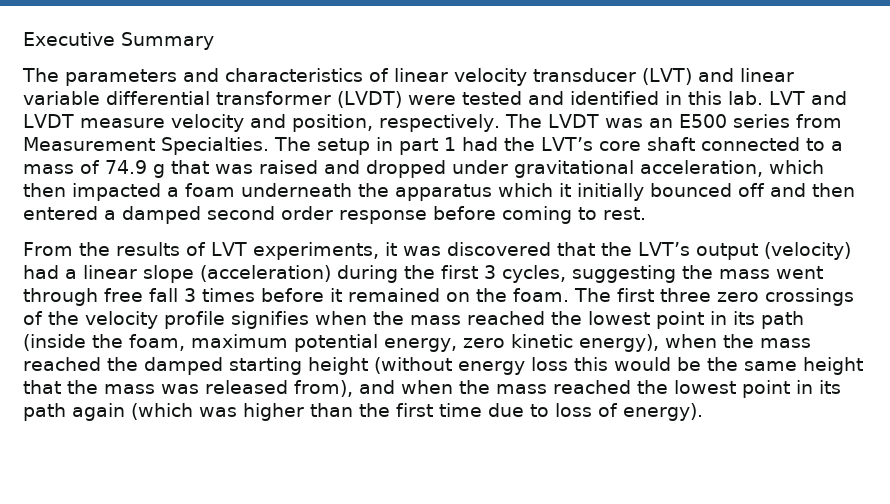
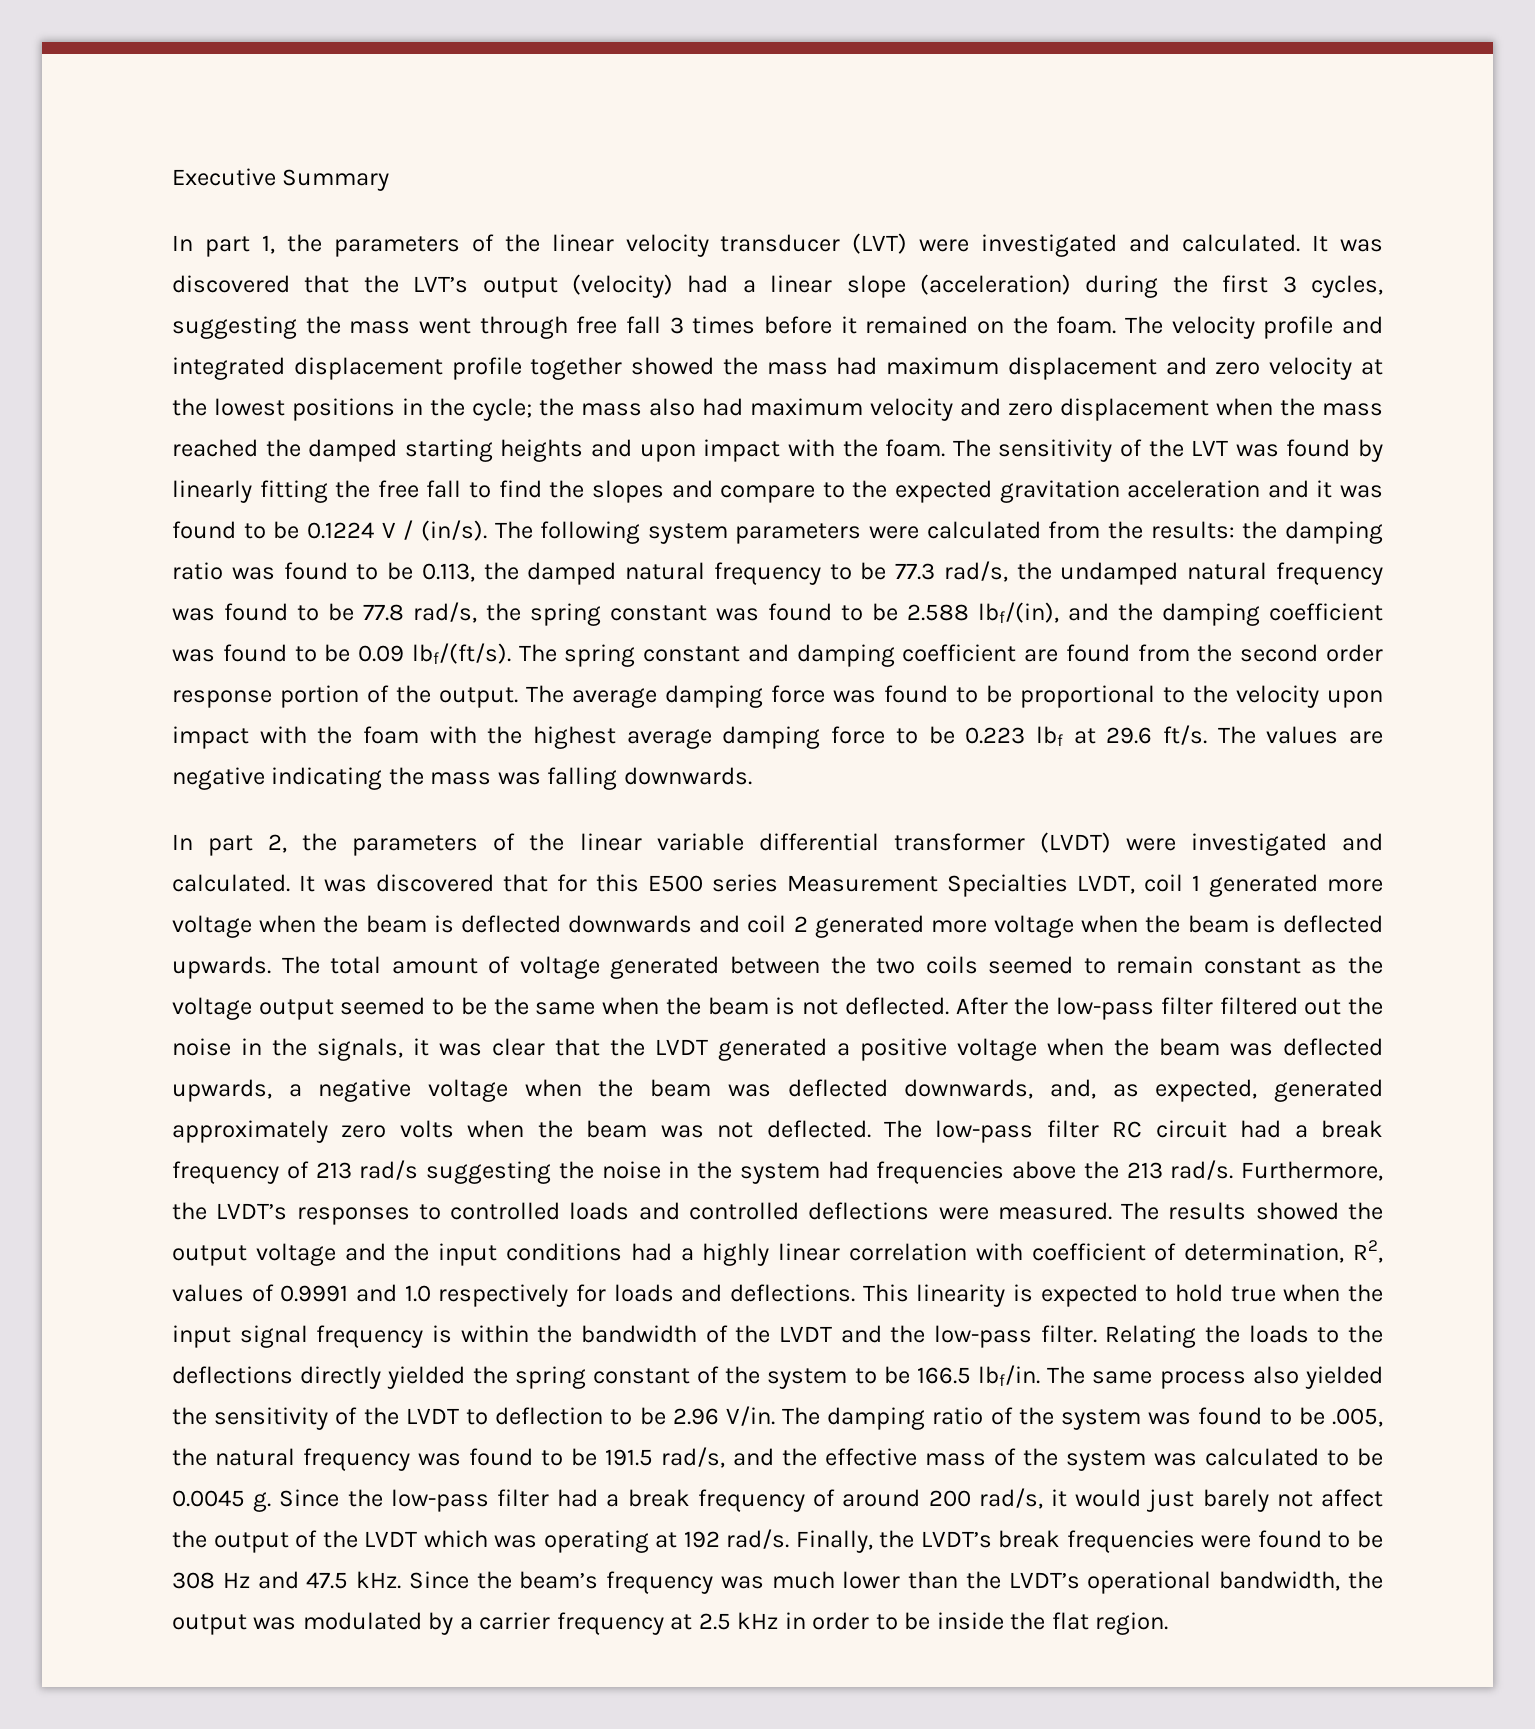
[22,68,794,86] [23,91,847,108] [23,114,842,132] [23,137,843,155] [23,160,824,178] [23,183,855,201] [23,206,646,224] [23,242,397,260] The parameters and characteristics of linear velocity transducer (LVT) and linear variable differential transformer (LVDT) were tested and identified in this lab. LVT and LVDT measure velocity and position, respectively. The LVDT was an E500 series from Measurement Specialties. The setup in part 1 had the LVT’s core shaft connected to a mass of 74.9 g that was raised and dropped under gravitational acceleration, which then impacted a foam underneath the apparatus which it initially bounced off and then entered a damped second order response before coming to rest. // From the results of LVT experiments, it -> [172,233,1329,257] In part 1, the parameters of the linear velocity transducer (LVT) were investigated and calculated. It
[617,288,854,306] [23,311,804,329] [23,334,659,352] first three zero crossings of the velocity profile signifies when the mass reached the lowest point in its path (inside the foam, maximum potential energy, zero kinetic energy), -> [1171,316,1383,339] [172,357,1383,380] [172,398,1209,421] velocity profile and integrated displacement profile together showed the mass had maximum displacement and zero velocity at the lowest positions in the cycle; the mass also had maximum velocity and zero displacement
[308,357,863,375] [23,380,841,398] [23,403,703,421] height (without energy loss this would be the same height that the mass was released from), and when the mass reached the lowest point in its path again (which was higher than the first time due to loss of energy). -> [500,439,1383,462] [172,480,1383,503] [172,520,1383,544] [172,561,1383,585] [172,602,1383,626] [172,643,1383,667] [172,685,1383,708] [172,725,1384,749] [172,767,752,790] [172,832,1383,856] [172,874,1383,897] [172,915,1383,938] [172,956,1383,979] [172,997,1383,1020] [172,1038,1383,1061] [172,1079,1383,1102] [172,1120,1383,1143] [172,1160,1383,1184] [172,1202,1383,1225] [172,1240,1383,1266] [172,1284,1383,1307] [172,1325,1383,1348] [172,1365,1383,1389] [172,1406,1383,1430] [172,1447,1383,1471] [172,1488,1383,1512] [172,1529,1383,1553] [172,1571,1383,1594] [172,1612,1169,1635] heights and upon impact with the foam. The sensitivity of the LVT was found by linearly fitting the free fall to find the slopes and compare to the expected gravitation acceleration and it was found to be 0.1224 V / (in/s). The following system parameters were calculated from the results: the damping ratio was found to be 0.113, the damped natural frequency to be 77.3 rad/s, the undamped natural frequency was found to be 77.8 rad/s, the spring constant was found to be 2.588 lbf/(in), and the damping coefficient was found to be 0.09 lbf/(ft/s). The spring constant and damping coefficient are found from the second order response portion of the output. The average damping force was found to be proportional to the velocity upon impact with the foam with the highest average damping force to be 0.223 lbf at 29.6 ft/s. The values are negative indicating the mass was falling downwards. // In part 2, the parameters of the linear variable differential transformer (LVDT) were investigated and calculated. It was discovered that for this E500 series Measurement Specialties LVDT, coil 1 generated more voltage when the beam is deflected downwards and coil 2 generated more voltage when the beam is deflected upwards. The total amount of voltage generated between the two coils seemed to remain constant as the voltage output seemed to be the same when the beam is not deflected. After the low-pass filter filtered out the noise in the signals, it was clear that the LVDT generated a positive voltage when the beam was deflected upwards, a negative voltage when the beam was deflected downwards, and, as expected, generated approximately zero volts when the beam was not deflected. The low-pass filter RC circuit had a break frequency of 213 rad/s suggesting the noise in the system had frequencies above the 213 rad/s. Furthermore, the LVDT’s responses to controlled loads and controlled deflections were measured. The results showed the output voltage and the input conditions had a highly linear correlation with coefficient of determination, R2, values of 0.9991 and 1.0 respectively for loads and deflections. This linearity is expected to hold true when the input signal frequency is within the bandwidth of the LVDT and the low-pass filter. Relating the loads to the deflections directly yielded the spring constant of the system to be 166.5 lbf/in. The same process also yielded the sensitivity of the LVDT to deflection to be 2.96 V/in. The damping ratio of the system was found to be .005, the natural frequency was found to be 191.5 rad/s, and the effective mass of the system was calculated to be 0.0045 g. Since the low-pass filter had a break frequency of around 200 rad/s, it would just barely not affect the output of the LVDT which was operating at 192 rad/s. Finally, the LVDT’s break frequencies were found to be 308 Hz and 47.5 kHz. Since the beam’s frequency was much lower than the LVDT’s operational bandwidth, the output was modulated by a carrier frequency at 2.5 kHz in order to be inside the flat region.

